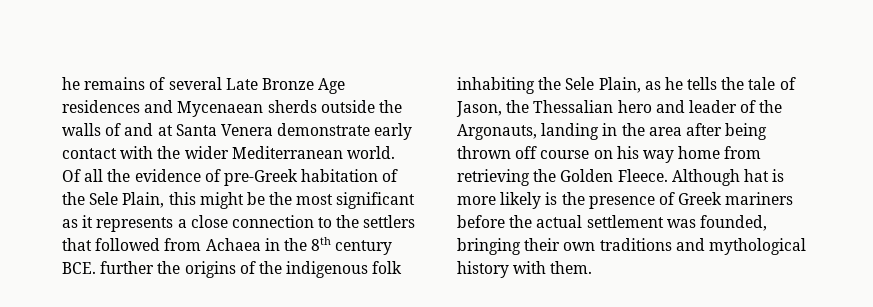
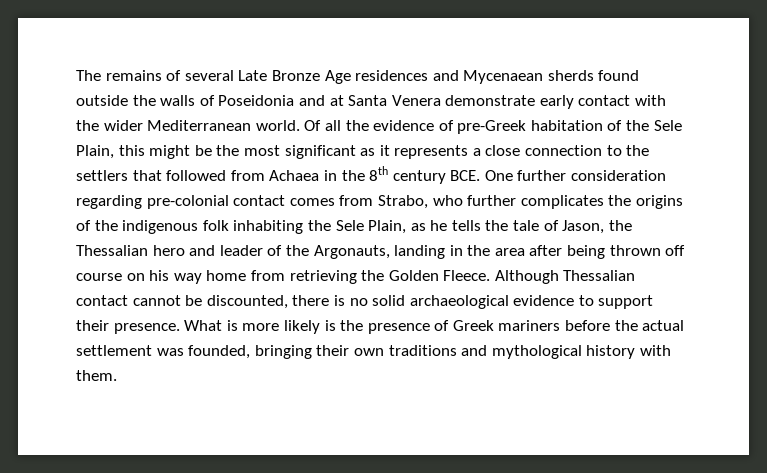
[62,77,80,90] he -> [76,70,101,81] The
(317, 106) none -> [598,70,640,81] found
(122, 129) none -> [218,95,295,106] Poseidonia
[100,261,155,274] further -> [484,170,667,181] [76,195,604,209] One further consideration regarding pre-colonial contact comes from Strabo, who further complicates
[743,169,769,182] hat -> [563,270,636,281] [76,295,654,309] [76,320,223,334] Thessalian contact cannot be discounted, there is no solid archaeological evidence to support their presence. What

